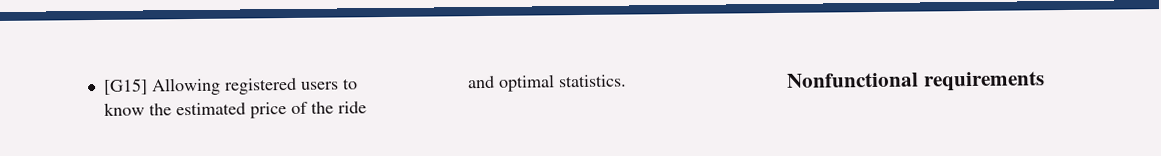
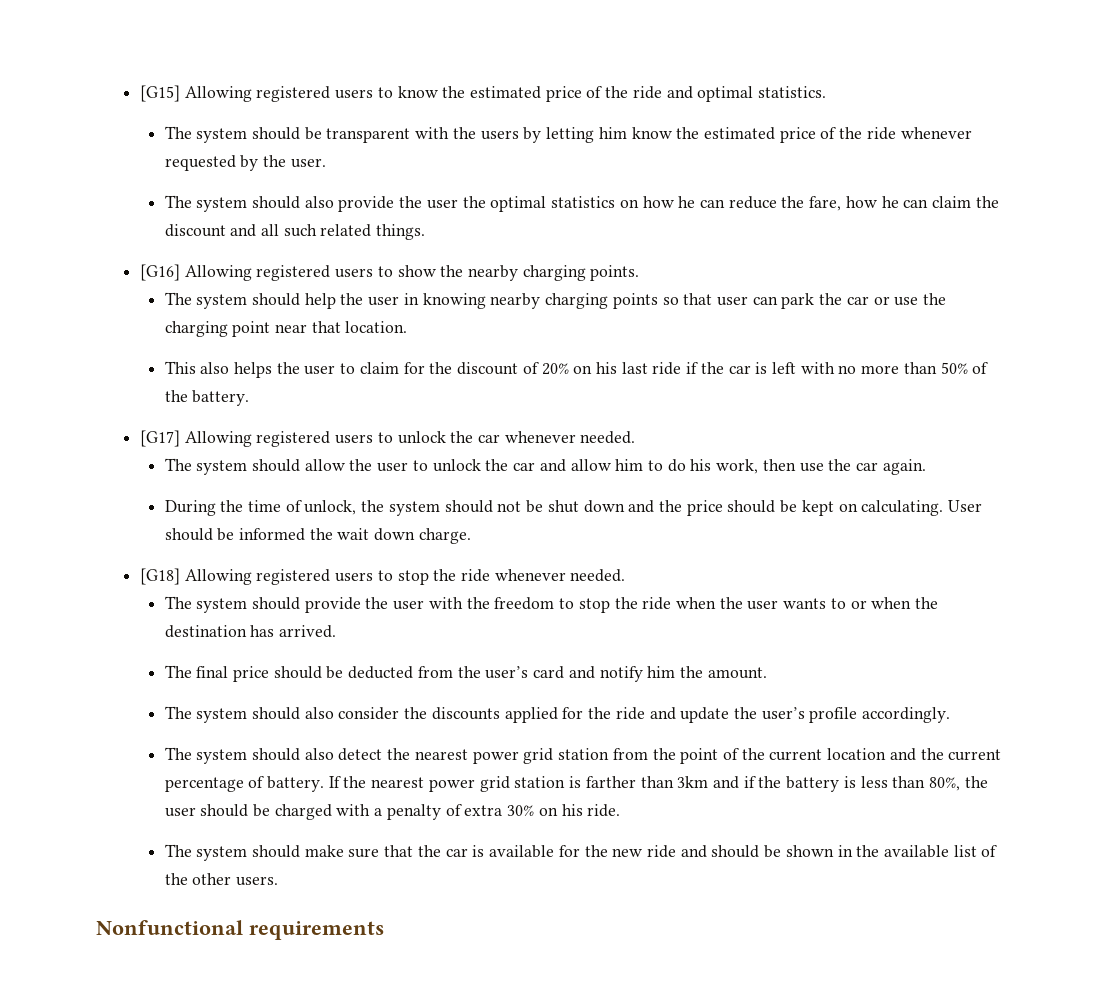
(627, 81) none -> [164,126,972,143] [164,155,326,171] [164,195,999,212] [164,224,426,240] [139,264,640,281] [164,292,947,309] [164,321,408,337] [164,361,989,378] [164,390,250,406] [139,430,636,447] [164,458,926,475] [164,500,983,516] [164,528,471,544] [139,568,626,585] [164,596,939,613] [164,625,336,638] [164,665,767,682] [164,706,951,723] [164,747,1002,764] [164,776,988,792] [164,804,621,820] [164,844,998,861] [164,873,278,886] // The system should be transparent with the users by letting him know the estimated price of the ride whenever requested by the user. // The system should also provide the user the optimal statistics on how he can reduce the fare, how he can claim the discount and all such related things. // [G16] Allowing registered users to show the nearby charging points. // The system should help the user in knowing nearby charging points so that user can park the car or use the charging point near that location. // This also helps the user to claim for the discount of 20% on his last ride if the car is left with no more than 50% of the battery. // [G17] Allowing registered users to unlock the car whenever needed. // The system should allow the user to unlock the car and allow him to do his work, then use the car again. // During the time of unlock, the system should not be shut down and the price should be kept on calculating. User should be informed the wait down charge. // [G18] Allowing registered users to stop the ride whenever needed. // The system should provide the user with the freedom to stop the ride when the user wants to or when the destination has arrived. // The final price should be deducted from the user’s card and notify him the amount. // The system should also consider the discounts applied for the ride and update the user’s profile accordingly. // The system should also detect the nearest power grid station from the point of the current location and the current percentage of battery. If the nearest power grid station is farther than 3km and if the battery is less than 80%, the user should be charged with a penalty of extra 30% on his ride. // The system should make sure that the car is available for the new ride and should be shown in the available list of the other users.

